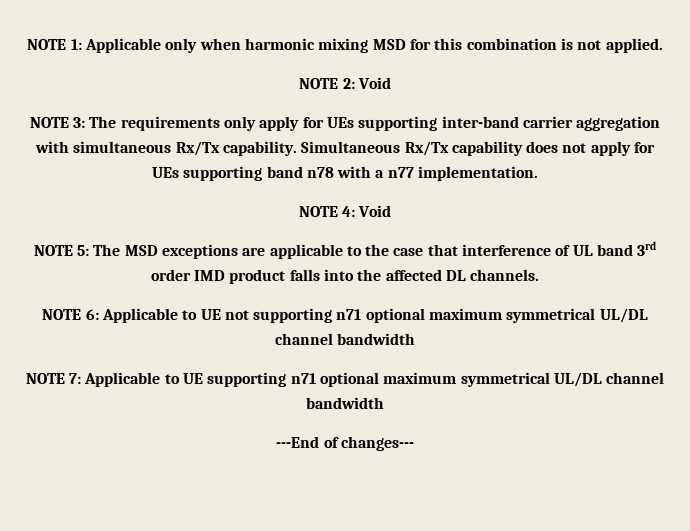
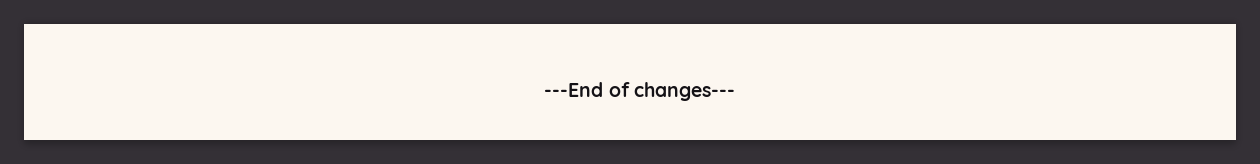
[27,38,663,53] [299,77,391,89] [29,116,661,131] [34,141,656,156] [151,166,539,181] [298,205,392,217] [33,241,657,259] [150,269,540,284] [42,308,648,323] [274,333,416,345] [25,372,665,387] [306,397,384,409] NOTE 1: Applicable only when harmonic mixing MSD for this combination is not applied. // NOTE 2: Void // NOTE 3: The requirements only apply for UEs supporting inter-band carrier aggregation with simultaneous Rx/Tx capability. Simultaneous Rx/Tx capability does not apply for UEs supporting band n78 with a n77 implementation. // NOTE 4: Void // NOTE 5: The MSD exceptions are applicable to the case that interference of UL band 3rd order IMD product falls into the affected DL channels. // NOTE 6: Applicable to UE not supporting n71 optional maximum symmetrical UL/DL channel bandwidth // NOTE 7: Applicable to UE supporting n71 optional maximum symmetrical UL/DL channel bandwidth // -> (544, 89) none

